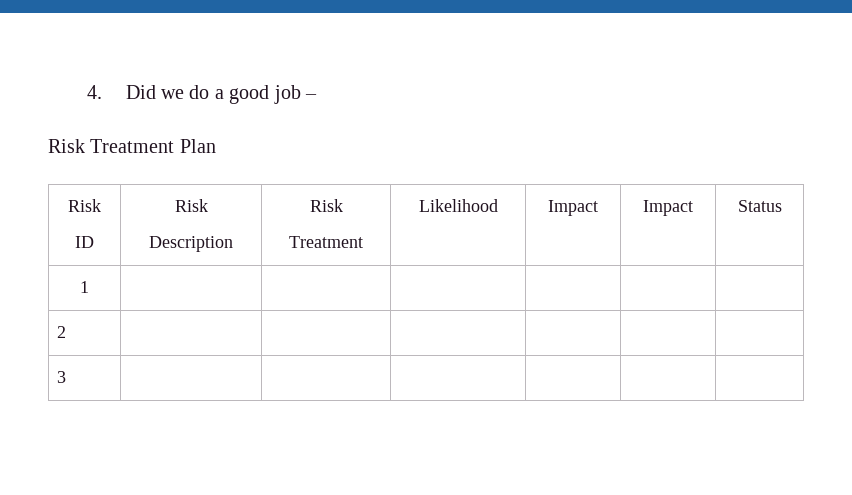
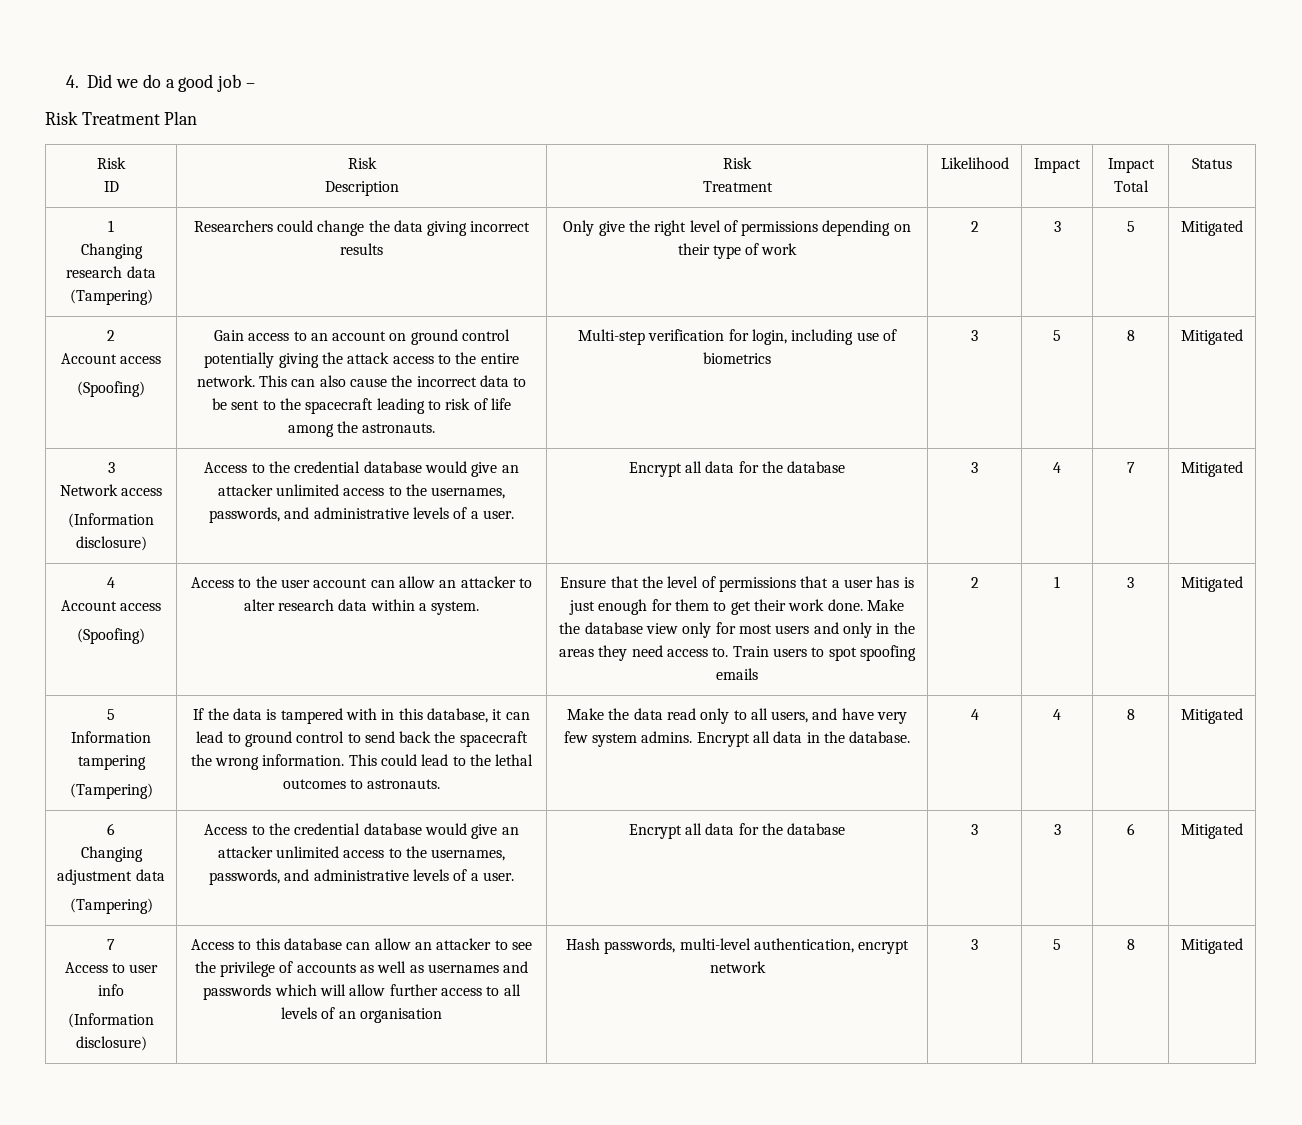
(693, 208) none -> [1113,180,1149,192] Total
[57,326,67,338] [57,371,67,383] | | | | | | // 2 | | | | | | // 3 | | | | | | -> [80,243,143,259] [66,266,156,278] [69,289,153,305] [193,220,531,236] [340,243,383,255] [563,220,911,236] [677,243,798,259] [970,221,979,232] [1053,221,1061,232] [1126,221,1135,232] [1181,220,1243,236] [107,330,115,341] [60,353,162,364] [77,381,145,397] [213,329,511,345] [204,352,519,368] [196,375,527,387] [212,398,511,414] [287,421,436,437] [578,329,897,345] [703,352,771,364] [971,330,978,341] [1053,330,1061,341] [1126,330,1135,341] [1181,329,1243,345] [107,462,115,473] [59,484,163,496] [68,513,154,528] [75,536,147,551] [204,461,519,477] [217,484,506,499] [209,507,514,523] [628,461,846,477] [971,462,978,473] [1053,462,1061,473] [1126,462,1135,473] [1181,461,1243,477] [107,577,115,588] [60,600,162,611] [77,628,145,644] [191,576,532,588] [243,599,480,615] [560,576,914,592] [569,599,904,615] [559,622,915,638] [559,645,916,661] [716,668,758,680] [970,577,979,588] [1054,576,1060,588] [1127,577,1134,588] [1181,576,1243,592] [107,709,115,720] [71,731,151,743] [77,755,146,770] [69,783,153,799] [193,708,530,724] [196,731,528,747] [190,754,534,770] [282,779,441,789] [566,708,908,724] [563,731,911,747] [970,709,979,720] [1053,709,1061,720] [1126,709,1135,720] [1181,708,1243,724] [107,823,115,835] [80,846,143,862] [57,869,165,885] [69,898,153,914] [204,823,519,839] [217,846,506,861] [209,869,514,885] [628,823,846,839] [971,824,978,835] [1053,824,1061,835] [1126,823,1135,835] [1181,823,1243,839] [107,939,115,950] [64,962,159,973] [98,984,124,996] [68,1013,154,1028] [75,1036,147,1051] [191,938,532,950] [194,961,529,977] [203,984,521,1000] [281,1007,442,1023] [565,938,910,954] [709,961,766,973] [971,939,978,950] [1053,939,1061,950] [1126,939,1135,950] [1181,938,1243,954] // Changing research data (Tampering) | Researchers could change the data giving incorrect results | Only give the right level of permissions depending on their type of work | 2 | 3 | 5 | Mitigated // 2 // Account access // (Spoofing) | Gain access to an account on ground control potentially giving the attack access to the entire network. This can also cause the incorrect data to be sent to the spacecraft leading to risk of life among the astronauts. | Multi-step verification for login, including use of biometrics | 3 | 5 | 8 | Mitigated // 3 // Network access // (Information disclosure) | Access to the credential database would give an attacker unlimited access to the usernames, passwords, and administrative levels of a user. | Encrypt all data for the database | 3 | 4 | 7 | Mitigated // 4 // Account access // (Spoofing) | Access to the user account can allow an attacker to alter research data within a system. | Ensure that the level of permissions that a user has is just enough for them to get their work done. Make the database view only for most users and only in the areas they need access to. Train users to spot spoofing emails | 2 | 1 | 3 | Mitigated // 5 // Information tampering // (Tampering) | If the data is tampered with in this database, it can lead to ground control to send back the spacecraft the wrong information. This could lead to the lethal outcomes to astronauts. | Make the data read only to all users, and have very few system admins. Encrypt all data in the database. | 4 | 4 | 8 | Mitigated // 6 // Changing adjustment data // (Tampering) | Access to the credential database would give an attacker unlimited access to the usernames, passwords, and administrative levels of a user. | Encrypt all data for the database | 3 | 3 | 6 | Mitigated // 7 // Access to user info // (Information disclosure) | Access to this database can allow an attacker to see the privilege of accounts as well as usernames and passwords which will allow further access to all levels of an organisation | Hash passwords, multi-level authentication, encrypt network | 3 | 5 | 8 | Mitigated

